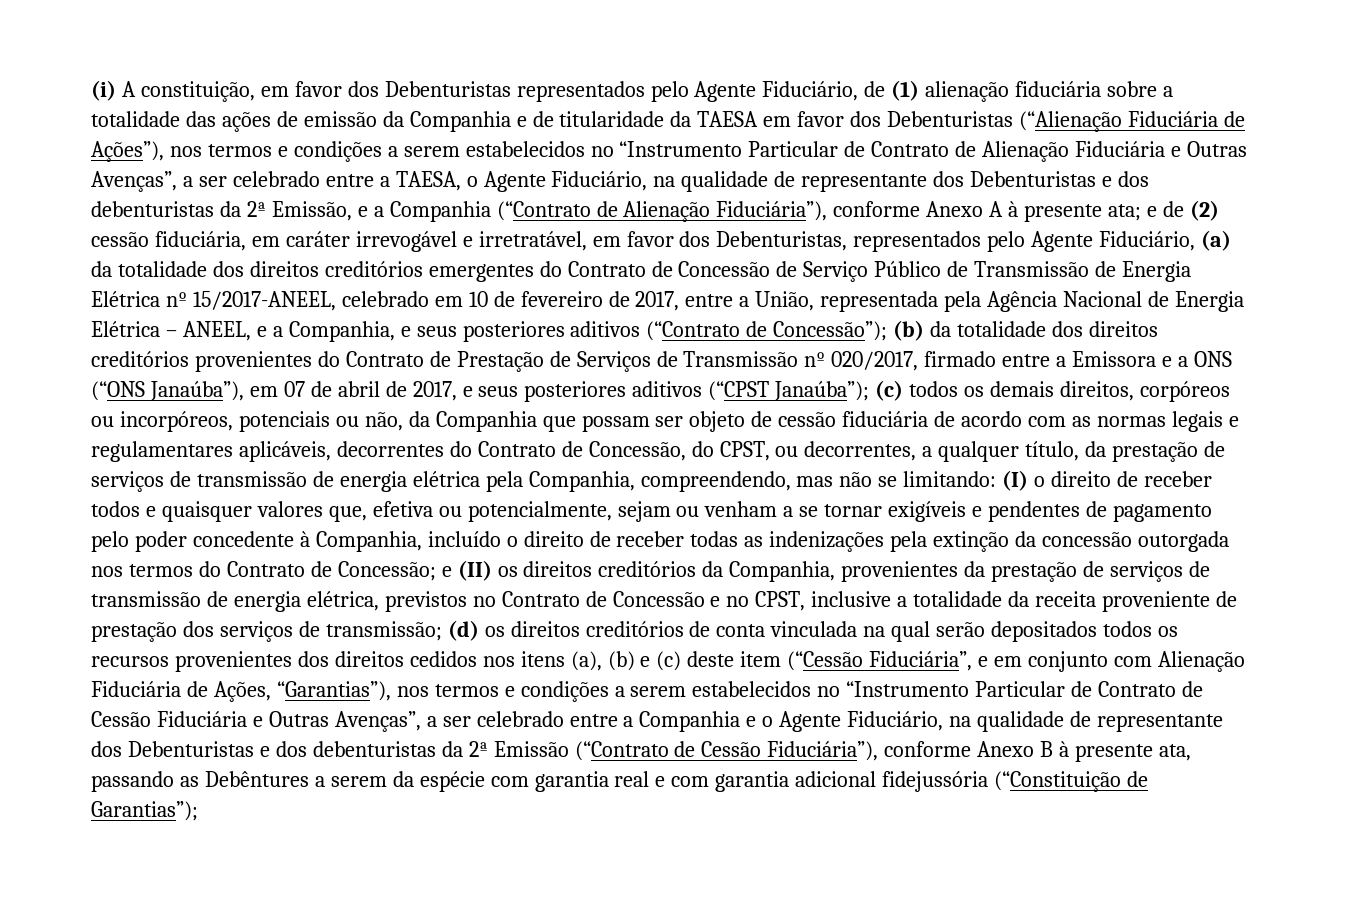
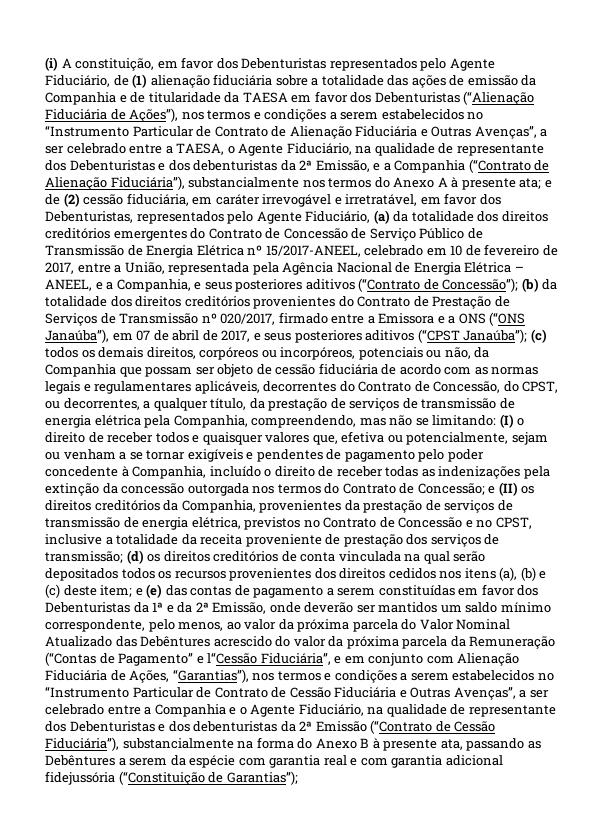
[833,201,921,217] conforme -> [188,177,390,188] substancialmente nos termos do
[740,651,864,671] item (“Cessão -> [100,584,539,598] [45,602,551,614] [45,619,511,632] [45,636,556,649] [45,652,258,666] item; e (e) das contas de pagamento a serem constituídas em favor dos Debenturistas da 1ª e da 2ª Emissão, onde deverão ser mantidos um saldo mínimo correspondente, pelo menos, ao valor da próxima parcela do Valor Nominal Atualizado das Debêntures acrescido do valor da próxima parcela da Remuneração (“Contas de Pagamento” e l“Cessão
[884,741,972,757] conforme -> [122,737,313,749] substancialmente na forma do

